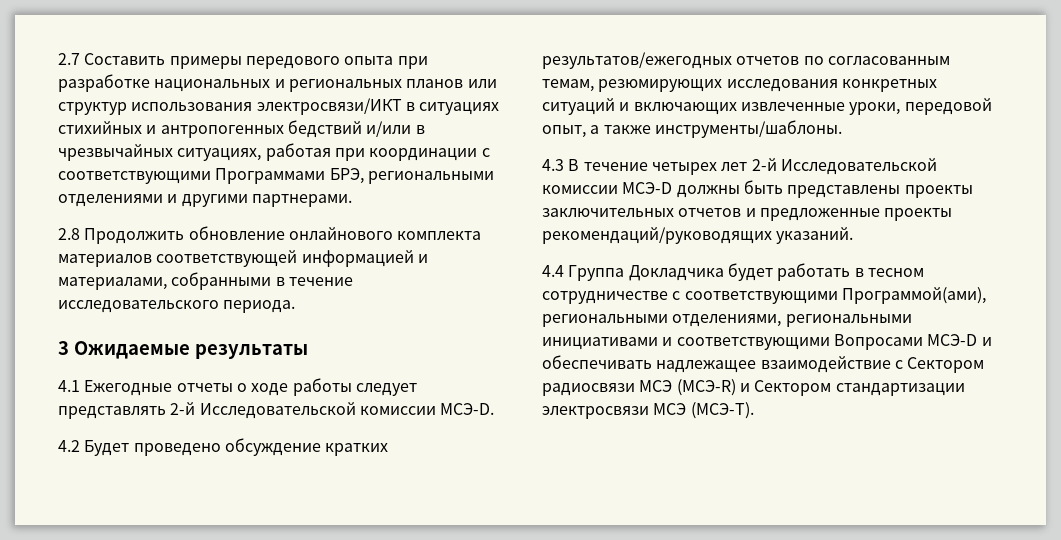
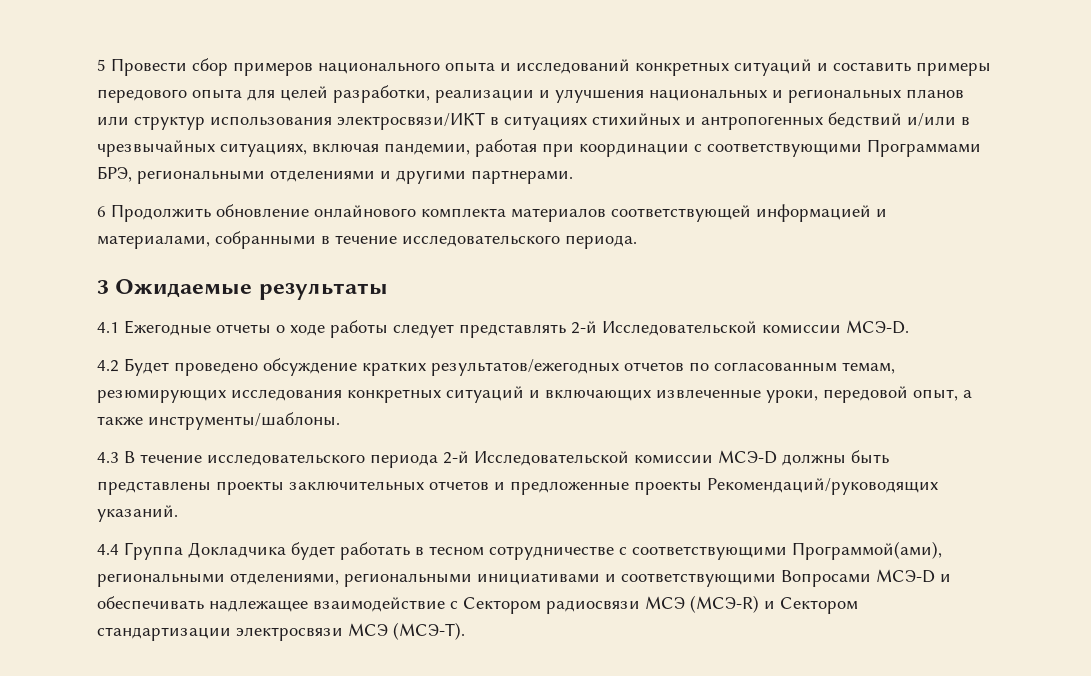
[58,53,428,69] [58,74,150,92] 2.7 Составить примеры передового опыта при разработке -> [97,58,991,76] [97,85,644,103] 5 Провести сбор примеров национального опыта и исследований конкретных ситуаций и составить примеры передового опыта для целей разработки, реализации и улучшения
(262, 154) none -> [312,143,470,155] включая пандемии,
[58,228,80,240] 2.8 -> [97,206,106,217] 6
[651,162,748,175] четырех лет -> [207,454,438,468] исследовательского периода
[542,227,772,244] рекомендаций/руководящих -> [707,478,938,495] Рекомендаций/руководящих

